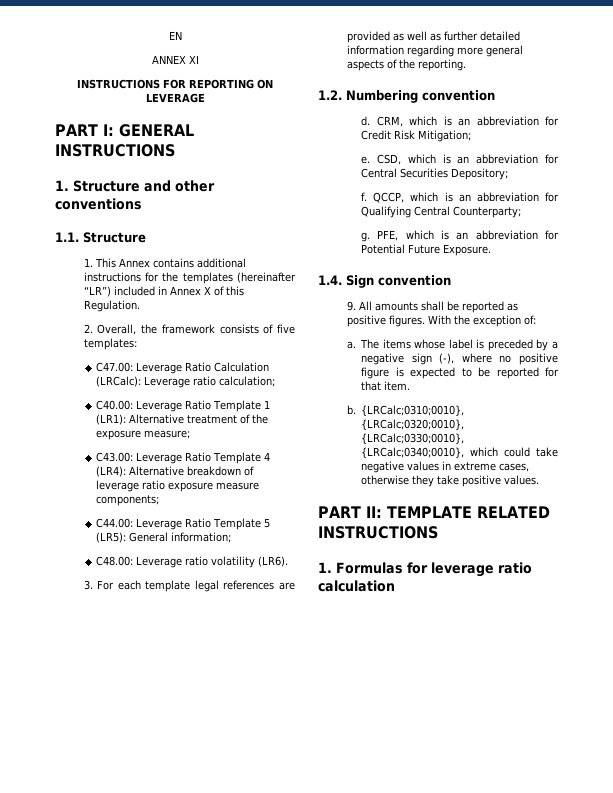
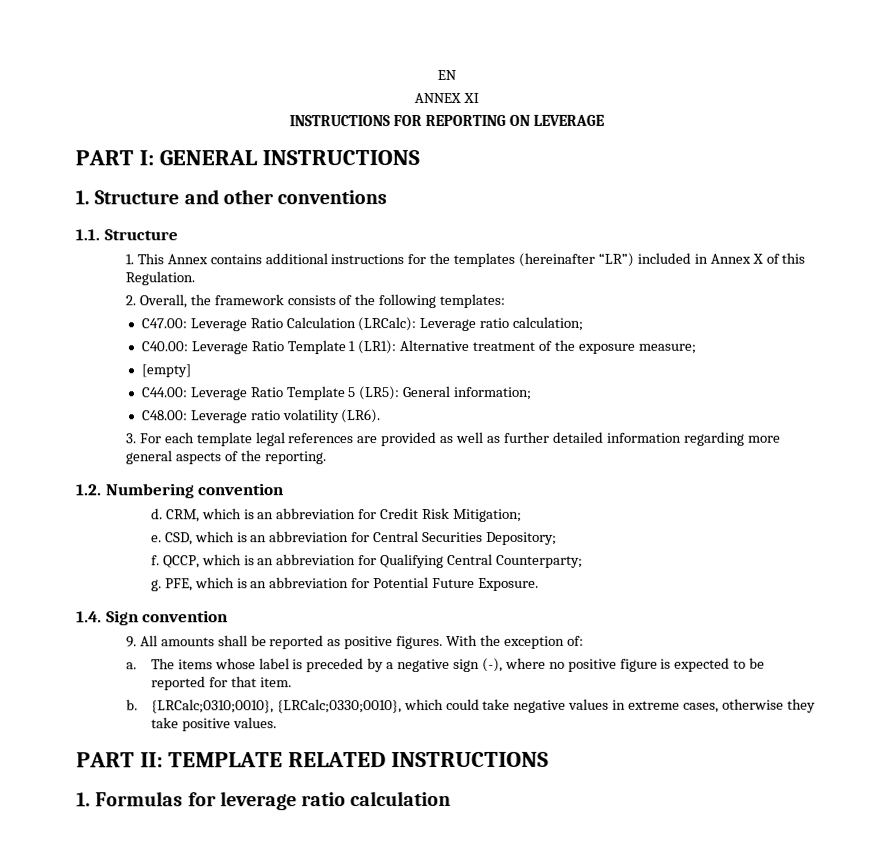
[277,324,295,334] five -> [354,294,437,309] the following
[95,452,270,464] [95,466,254,477] [95,480,259,492] [95,495,159,506] C43.00: Leverage Ratio Template 4 (LR4): Alternative breakdown of leverage ratio exposure measure components; -> [140,364,191,378] [empty]
[361,419,465,430] [361,433,465,444] [361,447,465,458] {LRCalc;0320;0010}, {LRCalc;0330;0010}, {LRCalc;0340;0010}, -> [276,699,402,714] {LRCalc;0330;0010},

